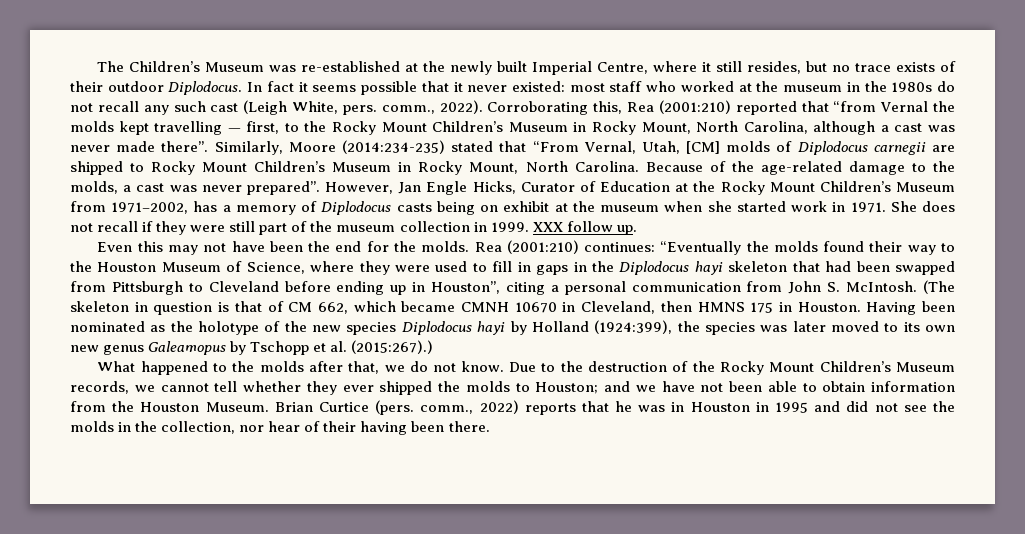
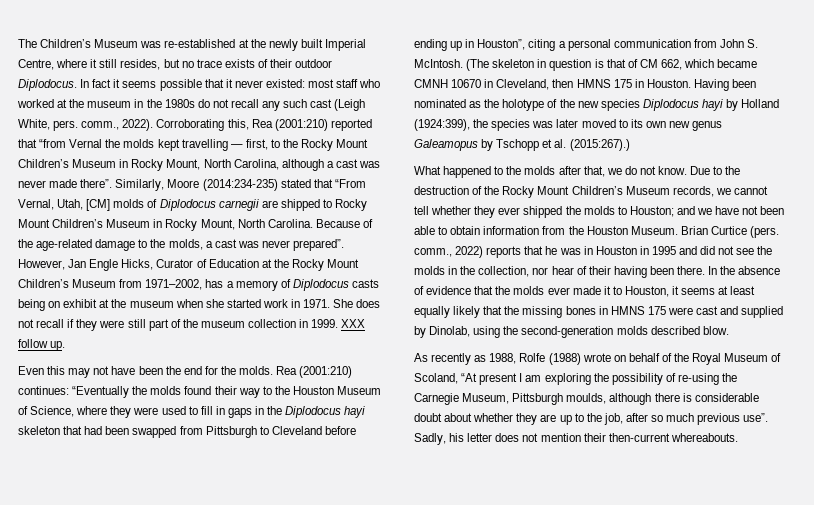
(490, 426) none -> [708,266,781,275] [414,286,756,297] [414,306,784,318] [414,326,729,338] [414,353,782,365] [414,373,738,385] [414,393,759,405] [414,413,769,425] [414,433,738,445] In the absence of evidence that the molds ever made it to Houston, it seems at least equally likely that the missing bones in HMNS 175 were cast and supplied by Dinolab, using the second-generation molds described blow. // As recently as 1988, Rolfe (1988) wrote on behalf of the Royal Museum of Scoland, “At present I am exploring the possibility of re-using the Carnegie Museum, Pittsburgh moulds, although there is considerable doubt about whether they are up to the job, after so much previous use”. Sadly, his letter does not mention their then-current whereabouts.

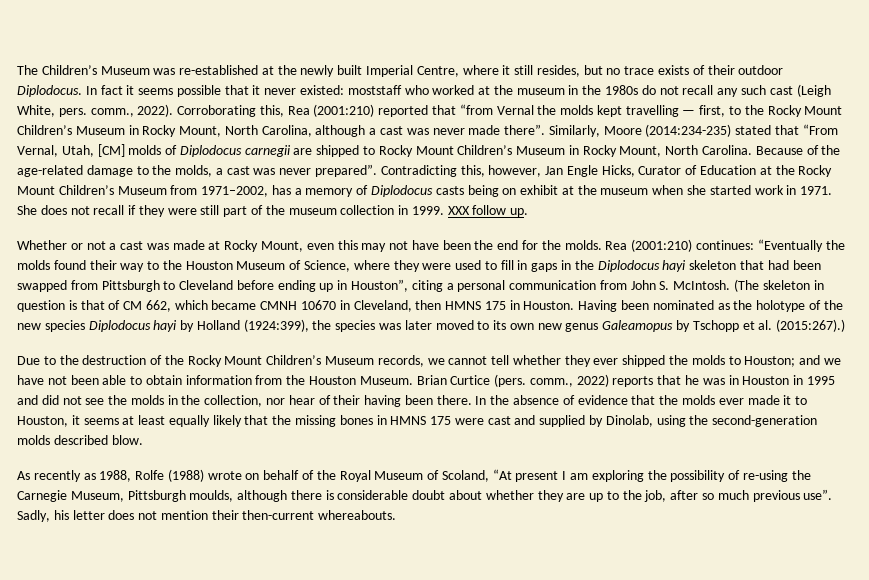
[308,79,359,88] most staff -> [347,85,402,95] moststaff
[18,259,65,270] However, -> [380,165,542,177] Contradicting this, however,
[18,366,44,375] Even -> [17,240,334,252] Whether or not a cast was made at Rocky Mount, even
[414,166,688,178] What happened to the molds after that, we do not know. -> (846, 325) none

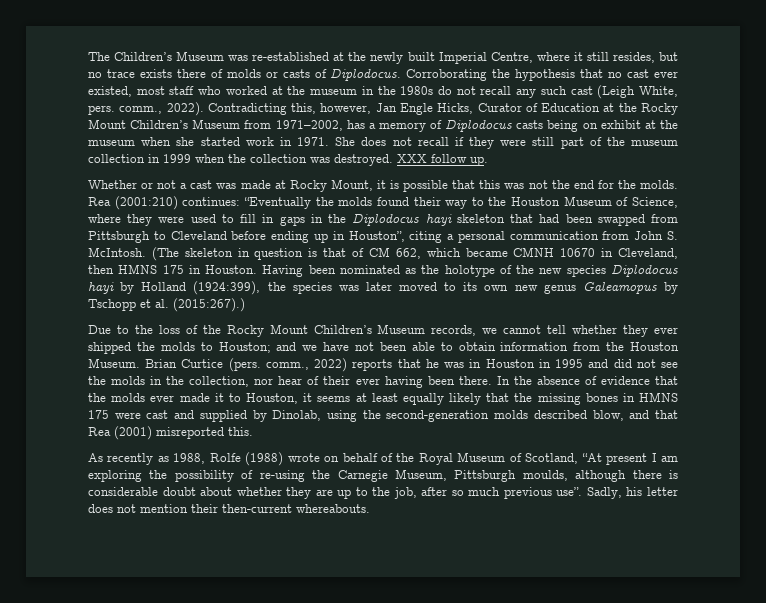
[692,65,784,75] [17,85,402,97] of their outdoor Diplodocus. In fact it seems possible that it never existed: moststaff -> [176,68,678,81] [88,86,195,97] there of molds or casts of Diplodocus. Corroborating the hypothesis that no cast ever existed, most staff
[177,104,843,117] [17,124,838,137] [17,144,841,157] [17,164,378,177] Corroborating this, Rea (2001:210) reported that “from Vernal the molds kept travelling — first, to the Rocky Mount Children’s Museum in Rocky Mount, North Carolina, although a cast was never made there”. Similarly, Moore (2014:234-235) stated that “From Vernal, Utah, [CM] molds of Diplodocus carnegii are shipped to Rocky Mount Children’s Museum in Rocky Mount, North Carolina. Because of the age-related damage to the molds, a cast was never prepared”. -> (204, 109) none
[411,206,444,215] 1999. -> [163,154,393,166] 1999 when the collection was destroyed.
[306,240,471,252] even this may not have been -> [376,180,548,192] it is possible that this was not
[82,355,147,365] destruction -> [158,325,180,334] loss
(361, 400) none -> [355,378,380,385] ever
[111,435,143,445] blow. -> [592,410,678,421] [88,426,253,440] blow, and that Rea (2001) misreported this.
[441,470,489,482] Scoland, -> [525,453,579,464] Scotland,

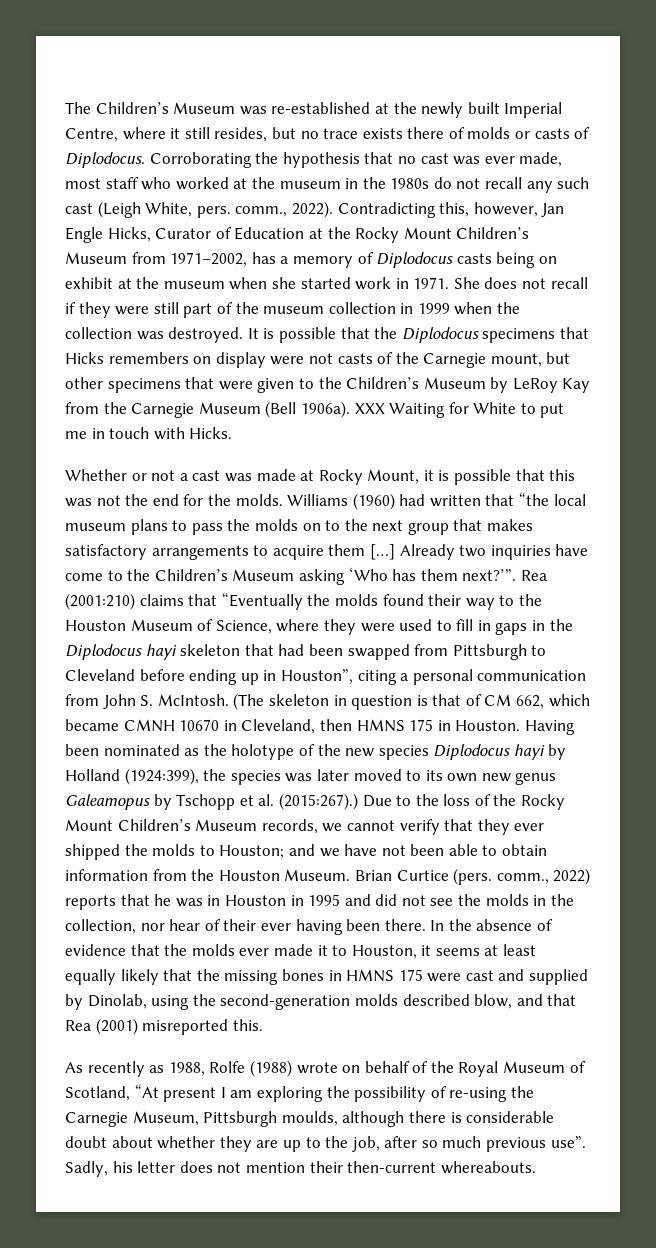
[654,71,678,78] [88,86,132,97] ever existed, -> [453,152,563,167] was ever made,
[397,154,488,166] XXX follow up. -> [247,327,589,343] [65,352,571,368] [65,377,591,393] [65,401,565,418] [65,427,233,440] It is possible that the Diplodocus specimens that Hicks remembers on display were not casts of the Carnegie mount, but other specimens that were given to the Children’s Museum by LeRoy Kay from the Carnegie Museum (Bell 1906a). XXX Waiting for White to put me in touch with Hicks.
[88,196,241,210] Rea (2001:210) continues: -> [287,492,586,510] [65,519,534,535] [65,544,589,560] [65,567,547,585] [65,593,218,610] Williams (1960) had written that “the local museum plans to pass the molds on to the next group that makes satisfactory arrangements to acquire them […] Already two inquiries have come to the Children’s Museum asking ‘Who has them next?’”. Rea (2001:210) claims that
(245, 305) // -> (358, 801) none
[547,325,618,334] tell whether -> [399,819,474,835] verify that

